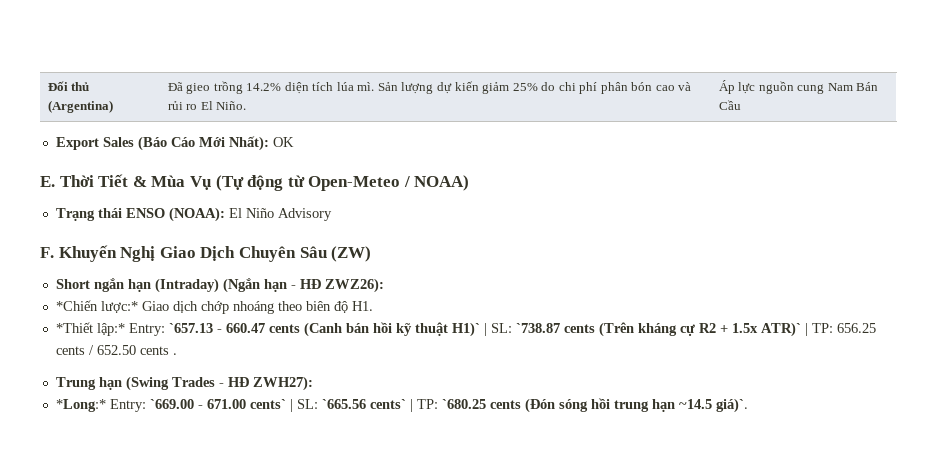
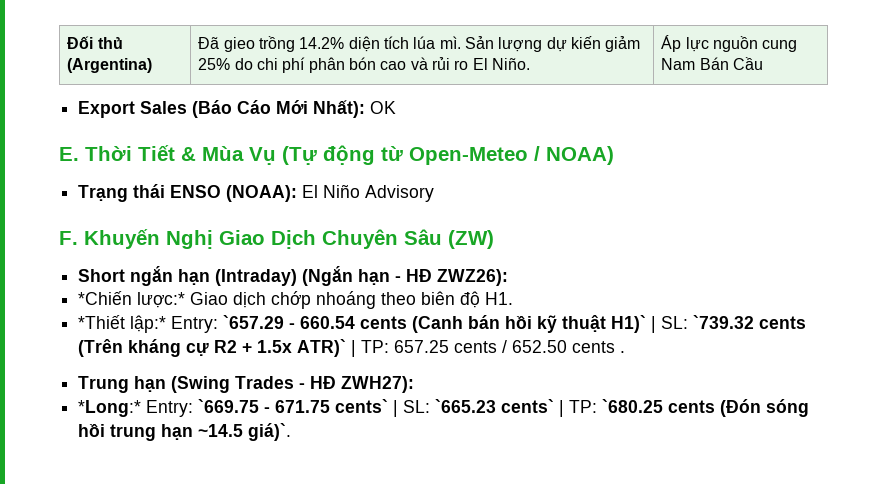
[168,323,265,333] `657.13 - 660.47 -> [223,315,356,329] `657.29 - 660.54
[515,323,560,333] `738.87 -> [693,315,755,329] `739.32
[836,323,876,333] 656.25 -> [394,340,450,353] 657.25
[149,399,246,409] `669.00 - 671.00 -> [198,399,331,413] `669.75 - 671.75
[321,399,366,409] `665.56 -> [435,399,497,413] `665.23

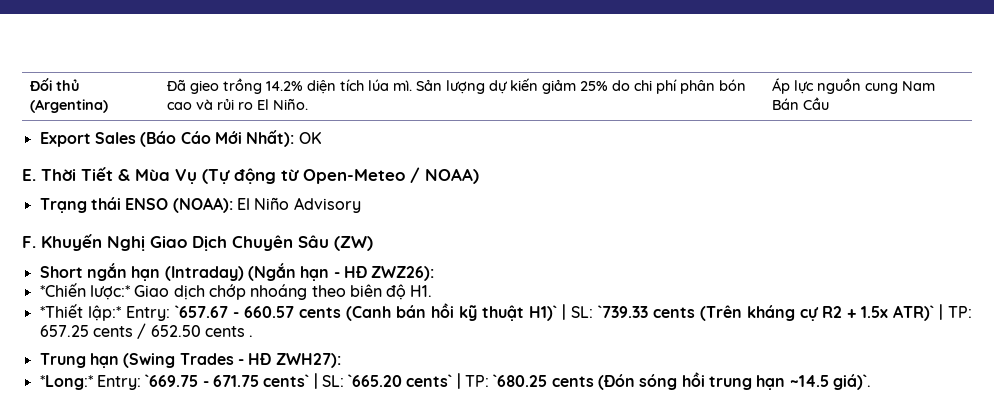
[223,315,356,329] `657.29 - 660.54 -> [174,305,294,318] `657.67 - 660.57
[693,315,755,329] `739.32 -> [597,305,648,318] `739.33
[435,399,497,413] `665.23 -> [348,374,403,387] `665.20

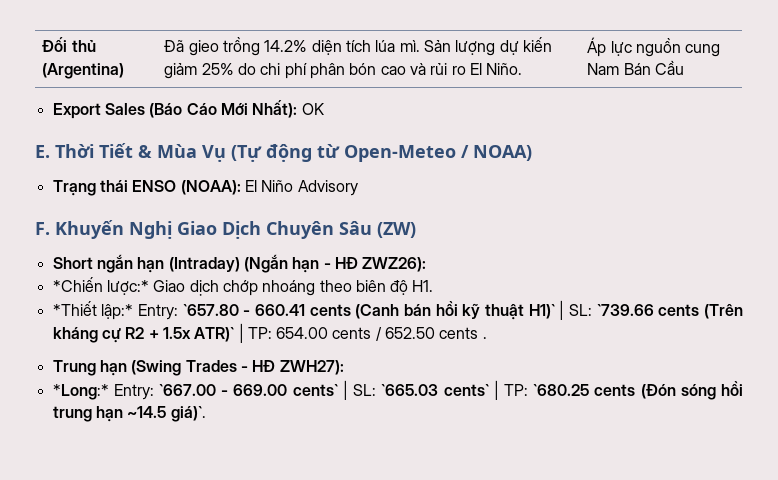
[174,305,294,318] `657.67 - 660.57 -> [182,304,305,316] `657.80 - 660.41
[597,305,648,318] `739.33 -> [596,304,654,316] `739.66
[39,325,89,337] 657.25 -> [276,327,329,339] 654.00
[145,374,259,387] `669.75 - 671.75 -> [159,384,288,396] `667.00 - 669.00
[348,374,403,387] `665.20 -> [381,384,439,396] `665.03

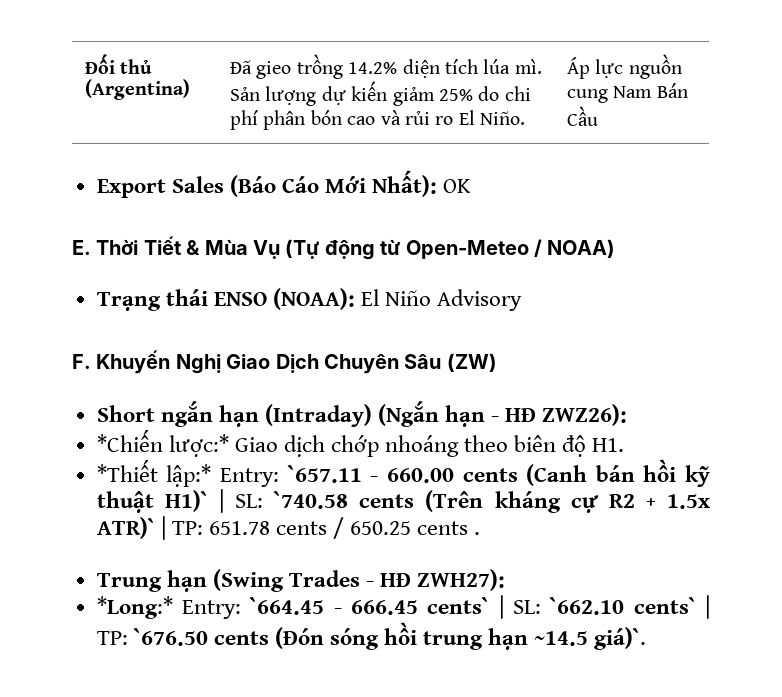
[182,304,305,316] `657.80 - 660.41 -> [286,465,454,483] `657.11 - 660.00
[596,304,654,316] `739.66 -> [273,491,349,509] `740.58
[276,327,329,339] 654.00 -> [208,521,270,535] 651.78
[385,327,436,339] 652.50 -> [350,521,412,535] 650.25
[159,384,288,396] `667.00 - 669.00 -> [249,597,419,615] `664.45 - 666.45
[381,384,439,396] `665.03 -> [549,597,625,615] `662.10
[533,384,590,396] `680.25 -> [132,628,208,646] `676.50

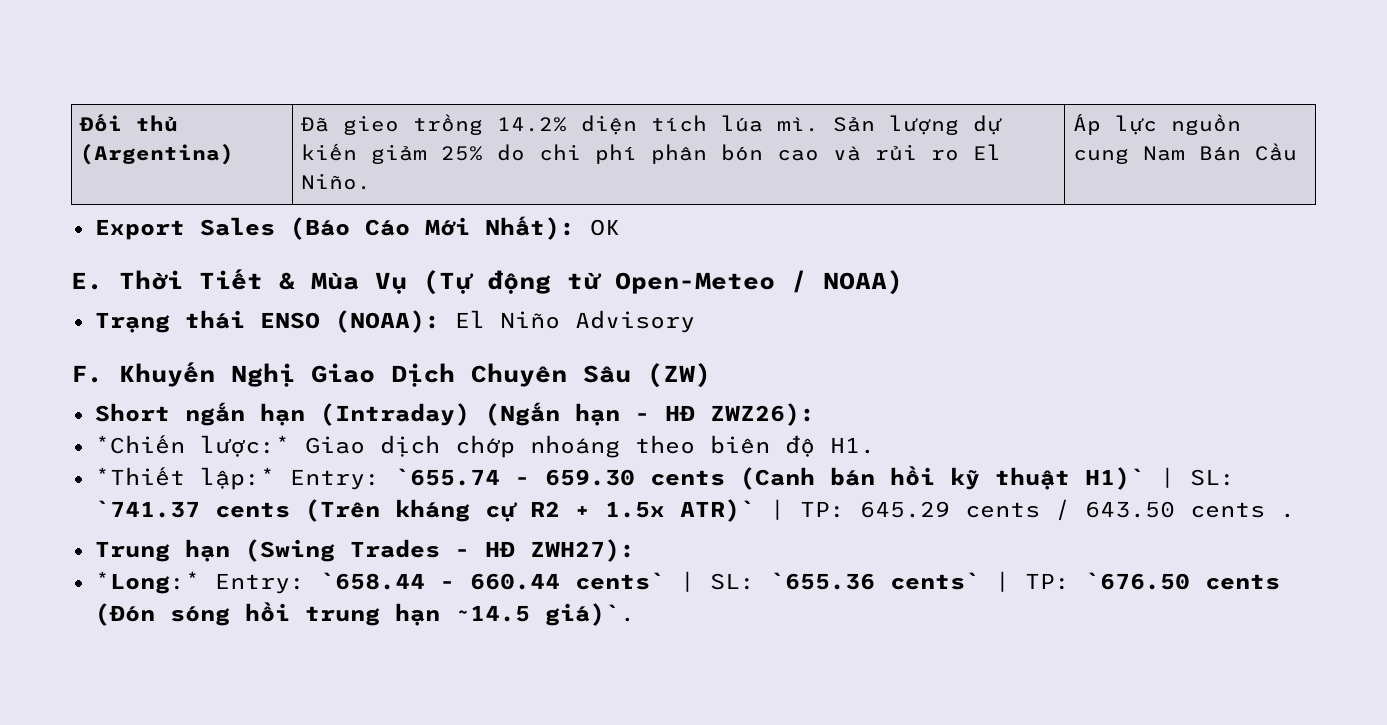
[286,465,454,483] `657.11 - 660.00 -> [394,468,635,486] `655.74 - 659.30
[273,491,349,509] `740.58 -> [94,500,200,518] `741.37
[208,521,270,535] 651.78 -> [859,501,950,518] 645.29
[350,521,412,535] 650.25 -> [1084,501,1175,518] 643.50
[249,597,419,615] `664.45 - 666.45 -> [319,572,560,590] `658.44 - 660.44
[549,597,625,615] `662.10 -> [769,572,875,590] `655.36

